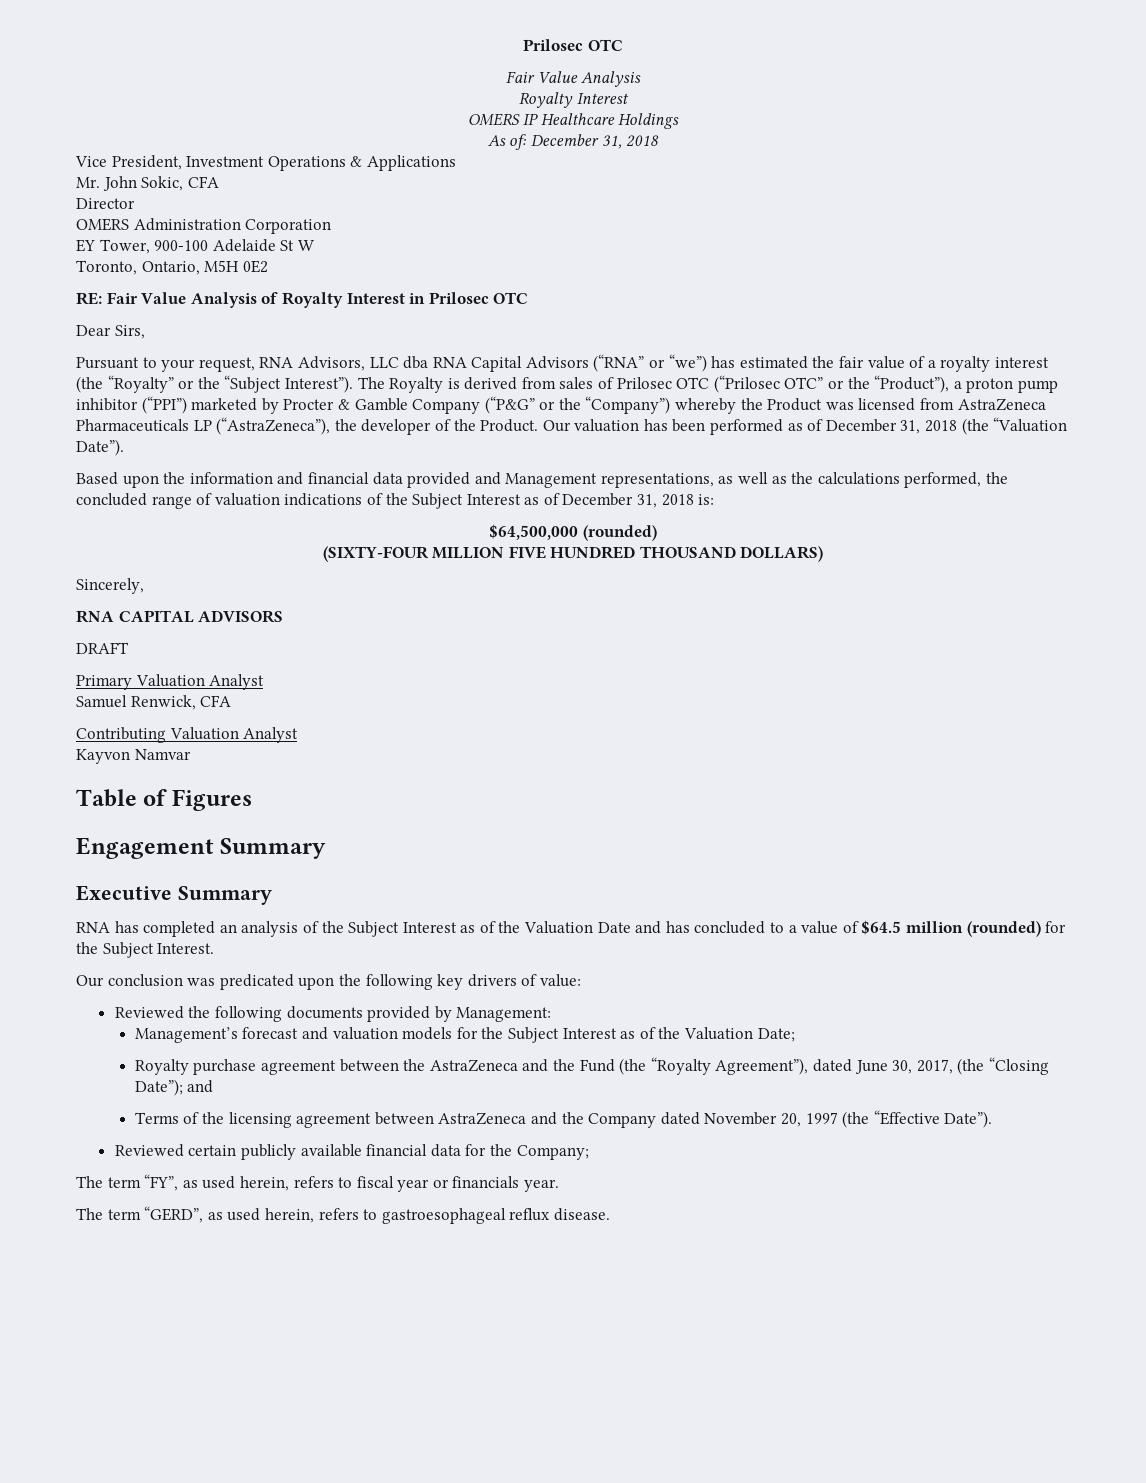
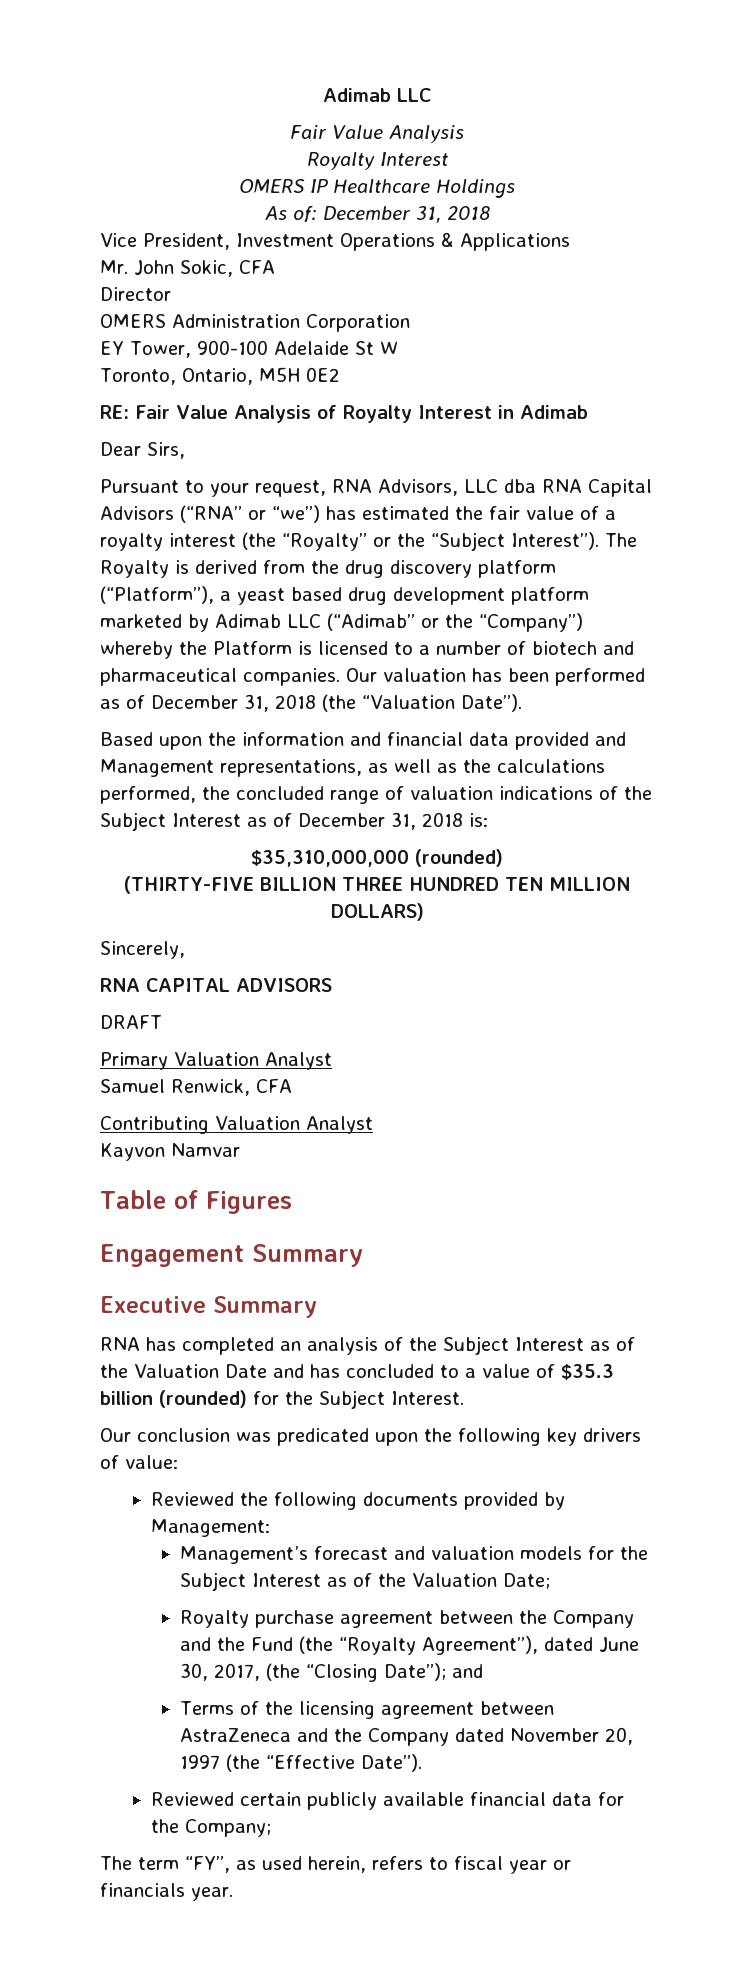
[523,39,623,51] Prilosec OTC -> [323,88,431,102] Adimab LLC
[428,292,529,304] Prilosec OTC -> [519,405,588,419] Adimab
[559,375,1058,393] [76,396,535,414] sales of Prilosec OTC (“Prilosec OTC” or the “Product”), a proton pump inhibitor (“PPI”) marketed by Procter & Gamble Company (“P&G” -> [311,560,556,578] [100,586,589,605] [100,613,415,632] the drug discovery platform (“Platform”), a yeast based drug development platform marketed by Adimab LLC (“Adimab”
[767,398,1046,411] [76,417,539,435] Product was licensed from AstraZeneca Pharmaceuticals LP (“AstraZeneca”), the developer of the Product. -> [213,641,634,655] [100,668,340,686] Platform is licensed to a number of biotech and pharmaceutical companies.
[489,524,579,540] $64,500,000 -> [251,850,409,867] $35,310,000,000
[322,546,736,562] (SIXTY-FOUR MILLION FIVE HUNDRED THOUSAND -> [124,876,630,894] (THIRTY-FIVE BILLION THREE HUNDRED TEN MILLION
[861,920,963,935] $64.5 million -> [560,1364,614,1380] [100,1391,153,1405] $35.3 billion
[429,1059,518,1072] AstraZeneca -> [553,1610,635,1628] Company
[76,1206,610,1224] // The term “GERD”, as used herein, refers to gastroesophageal reflux disease. -> (233, 1894) none

